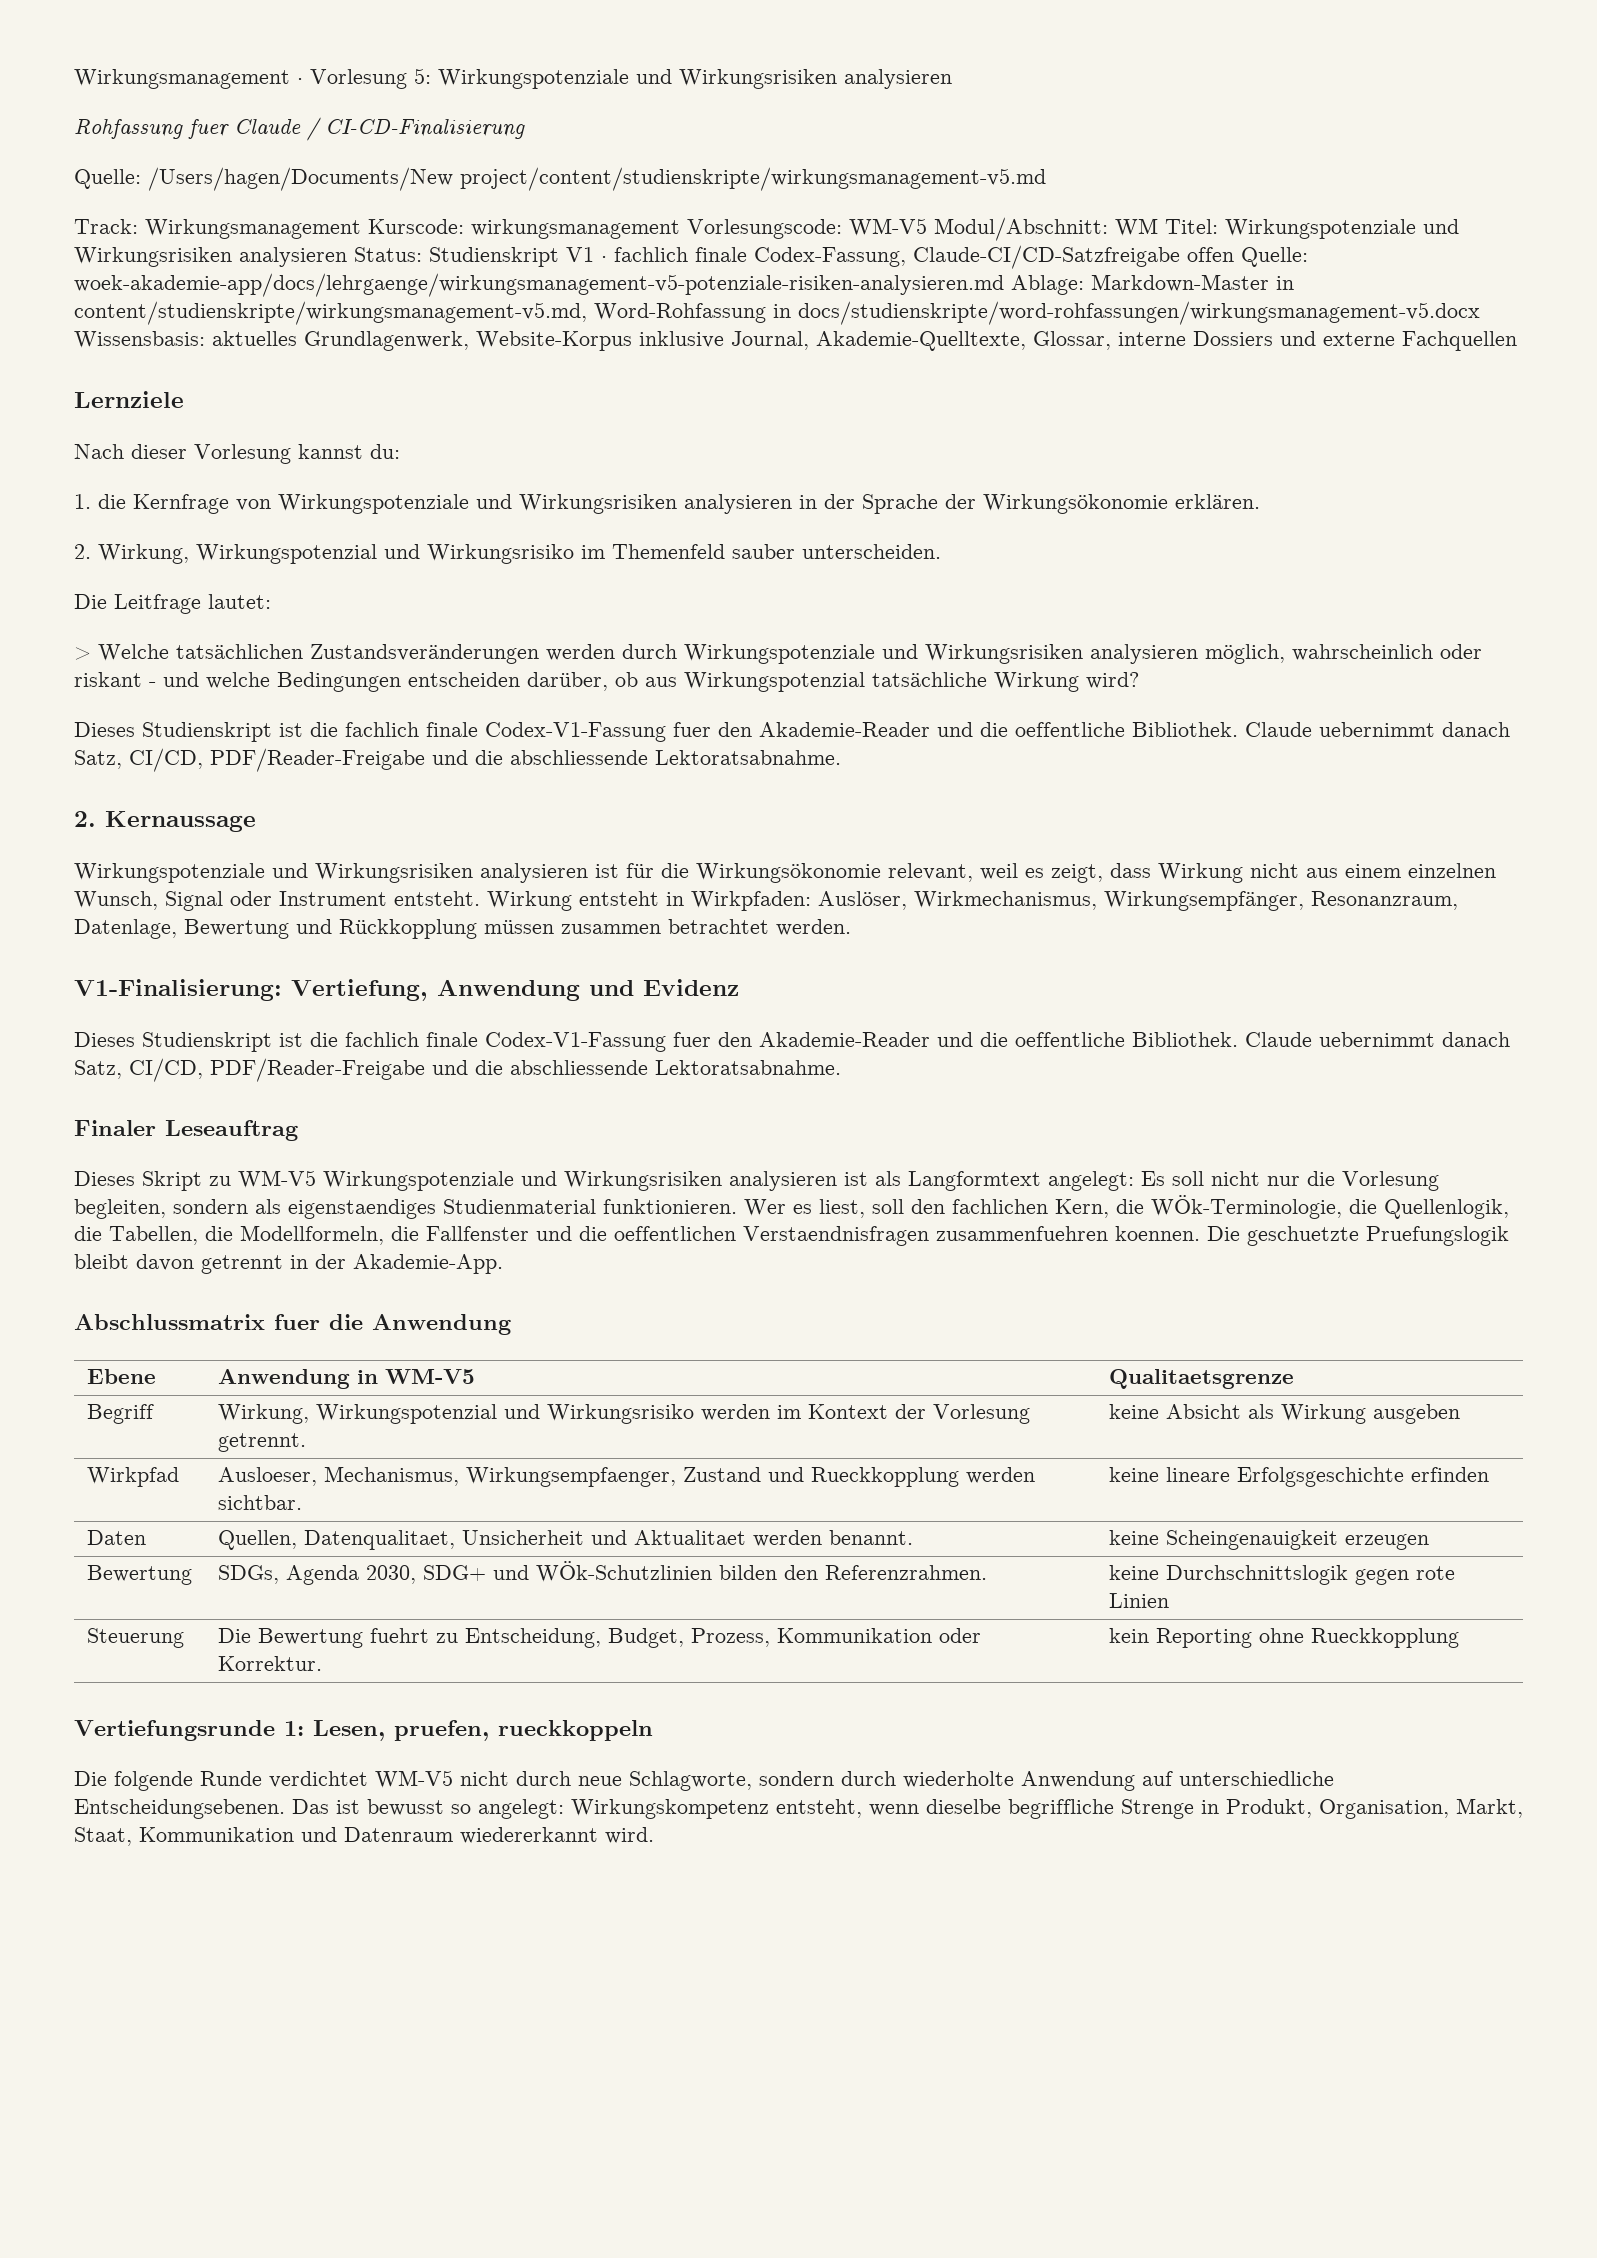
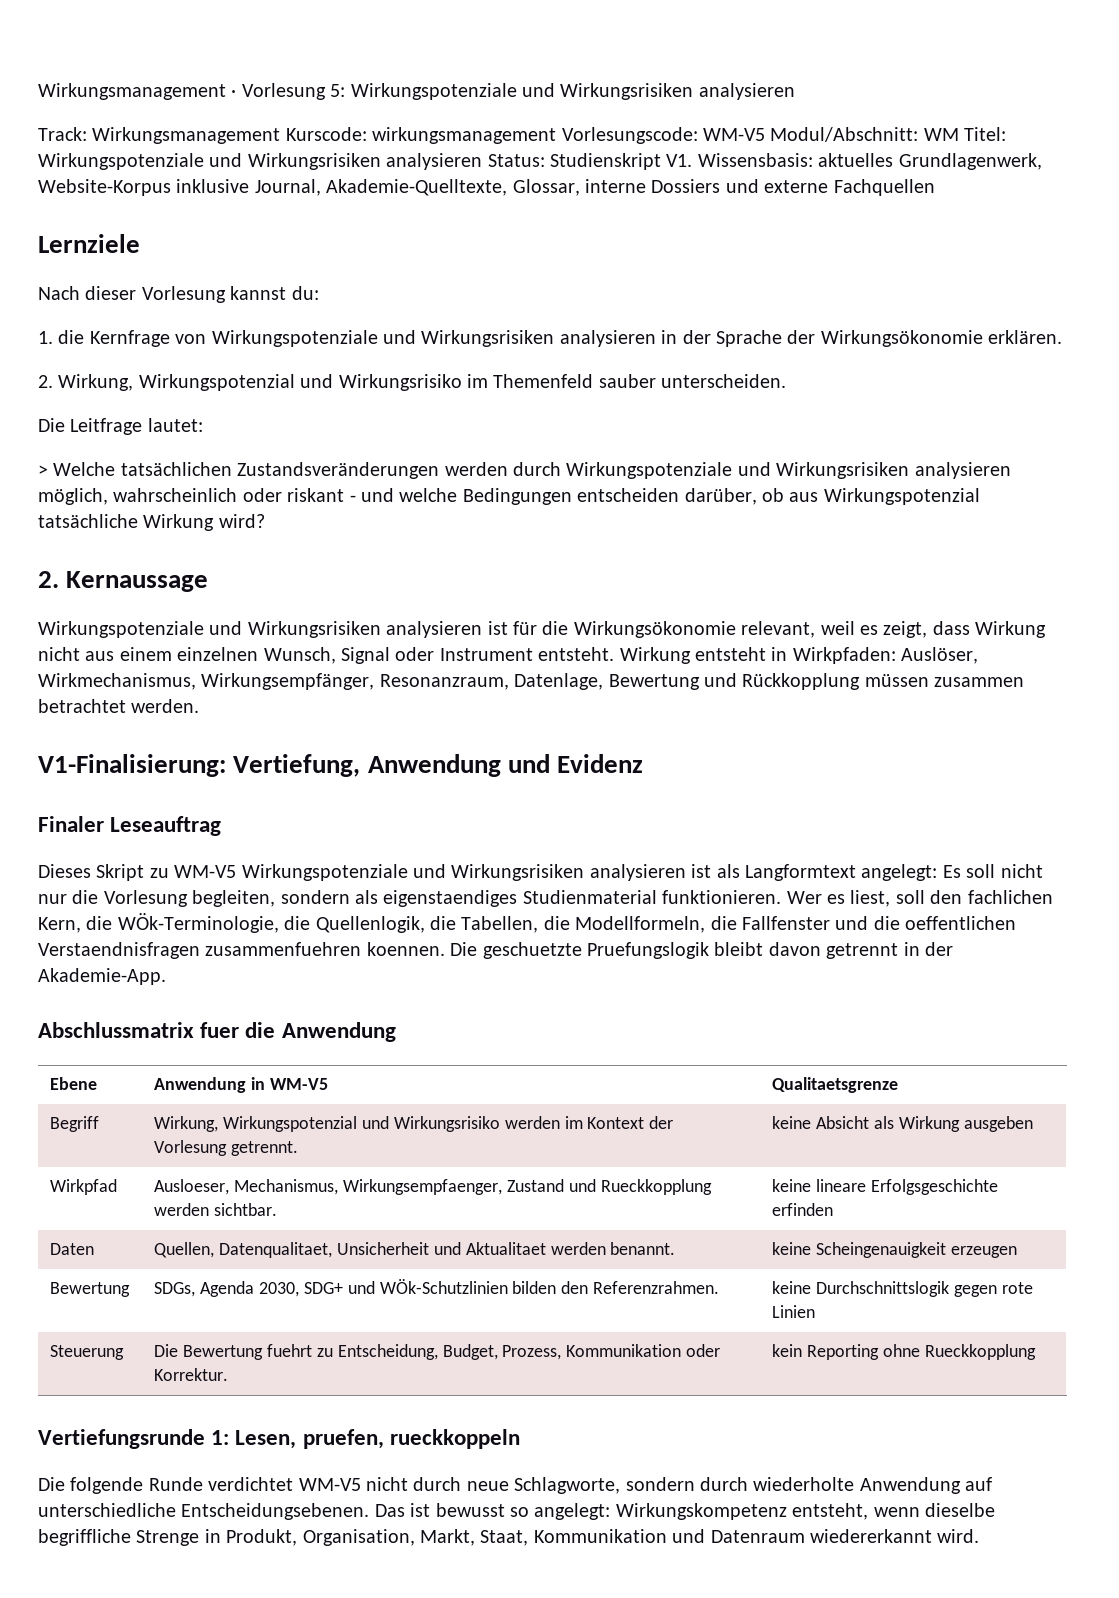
[74,117,525,141] [74,167,1046,191] // Rohfassung fuer Claude / CI-CD-Finalisierung // Quelle: /Users/hagen/Documents/New project/content/studienskripte/wirkungsmanagement-v5.md -> (795, 91) none
[566,245,1308,269] [74,273,1294,297] [74,301,1480,325] V1 · fachlich finale Codex-Fassung, Claude-CI/CD-Satzfreigabe offen Quelle: woek-akademie-app/docs/lehrgaenge/wirkungsmanagement-v5-potenziale-risiken-analysieren.md Ablage: Markdown-Master in content/studienskripte/wirkungsmanagement-v5.md, Word-Rohfassung in docs/studienskripte/word-rohfassungen/wirkungsmanagement-v5.docx -> [666,154,693,167] V1.
[74,722,1510,742] [74,748,841,772] // Dieses Studienskript ist die fachlich finale Codex-V1-Fassung fuer den Akademie-Reader und die oeffentliche Bibliothek. Claude uebernimmt danach Satz, CI/CD, PDF/Reader-Freigabe und die abschliessende Lektoratsabnahme. -> (265, 521) none
[74,1032,1510,1052] [74,1058,841,1082] // Dieses Studienskript ist die fachlich finale Codex-V1-Fassung fuer den Akademie-Reader und die oeffentliche Bibliothek. Claude uebernimmt danach Satz, CI/CD, PDF/Reader-Freigabe und die abschliessende Lektoratsabnahme. -> (644, 763) none

